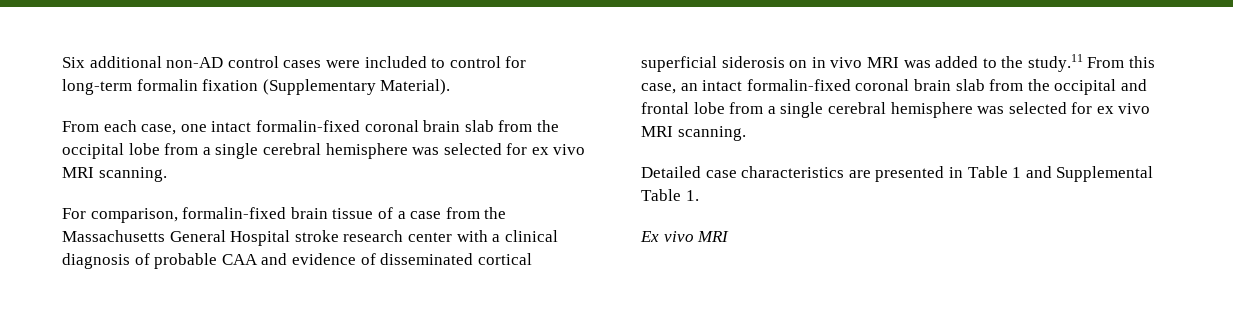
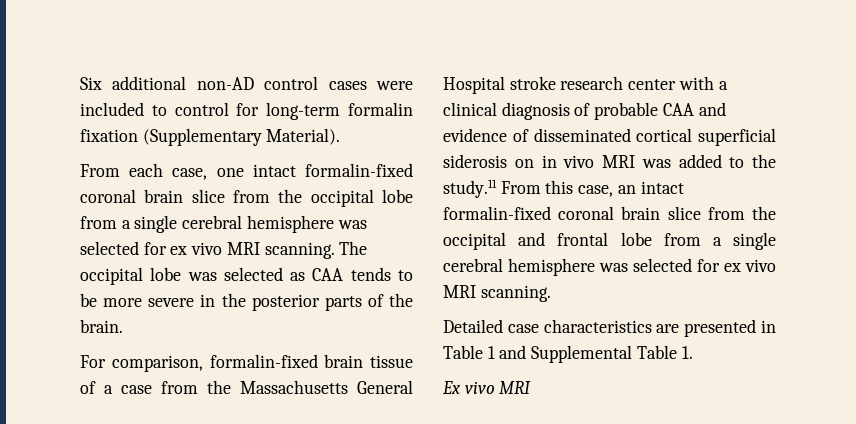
[464,120,494,132] slab -> [191,189,225,203] slice
(167, 174) none -> [339,241,368,255] [80,267,413,285] [80,293,413,311] [80,319,123,333] The occipital lobe was selected as CAA tends to be more severe in the posterior parts of the brain.
[955,79,985,91] slab -> [667,206,701,220] slice

